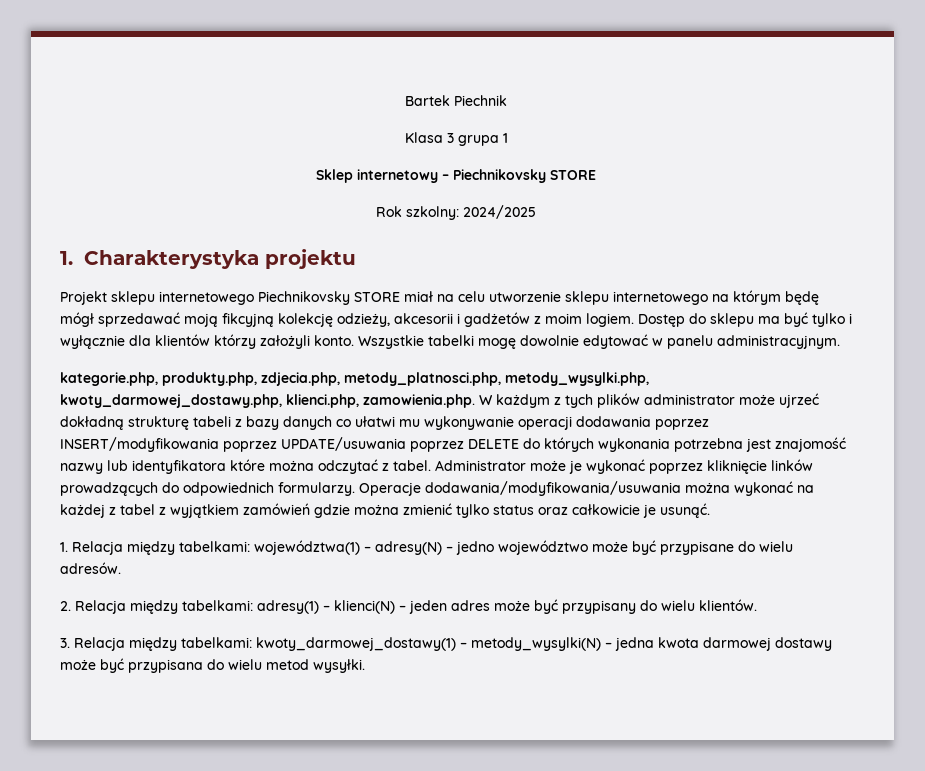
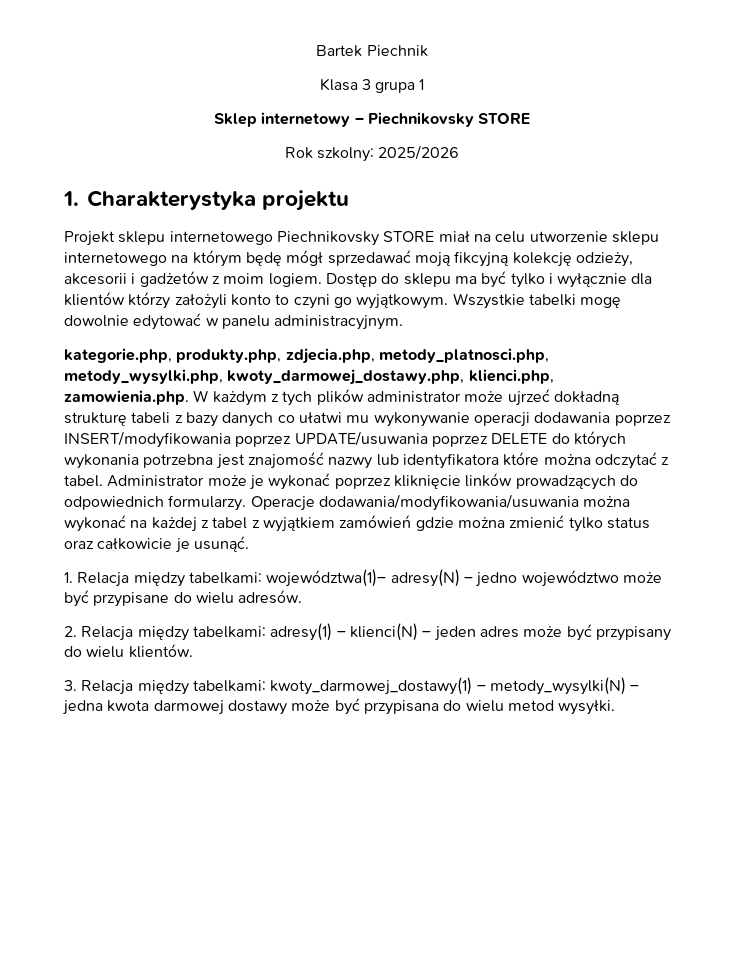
[463,205,536,219] 2024/2025 -> [378,145,460,160] 2025/2026
[314,335,354,346] konto. -> [230,294,449,309] konto to czyni go wyjątkowym.
[254,540,371,555] województwa(1) – -> [266,569,387,587] województwa(1)–

